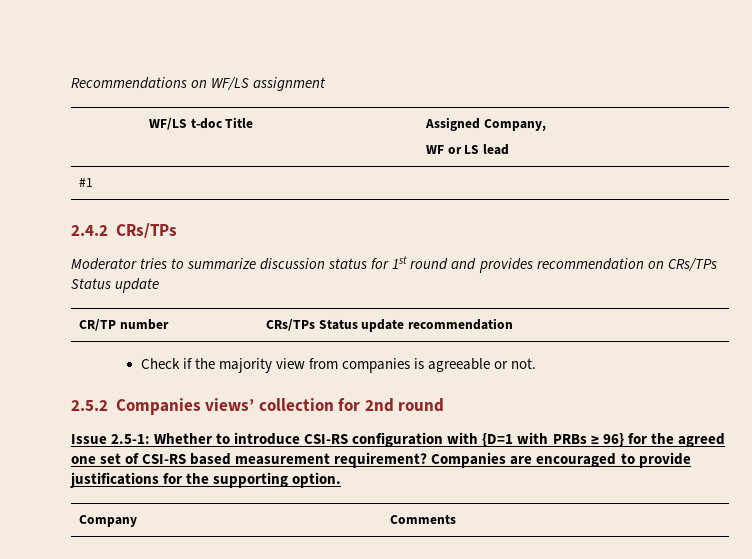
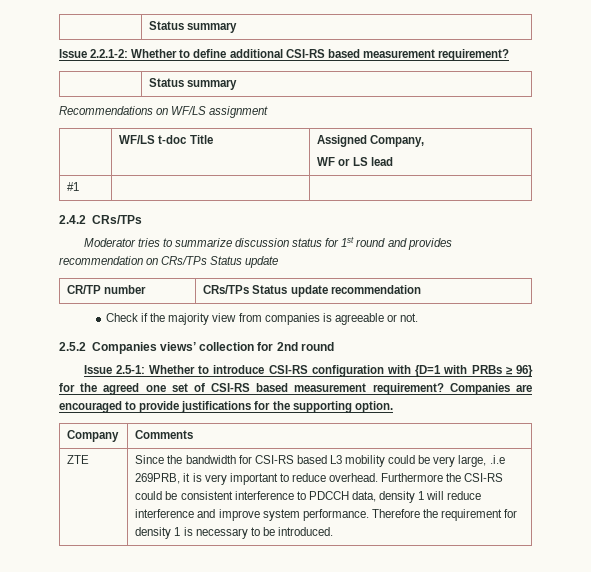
(71, 83) none -> [149,21,238,33] [59,49,509,61] [149,78,238,90] | Status summary // Issue 2.2.1-2: Whether to define additional CSI-RS based measurement requirement? // | Status summary //
(457, 519) none -> [67,455,90,464] [135,455,505,467] [135,473,504,485] [135,491,482,503] [135,509,518,521] [135,527,333,539] // ZTE | Since the bandwidth for CSI-RS based L3 mobility could be very large, .i.e 269PRB, it is very important to reduce overhead. Furthermore the CSI-RS could be consistent interference to PDCCH data, density 1 will reduce interference and improve system performance. Therefore the requirement for density 1 is necessary to be introduced.

